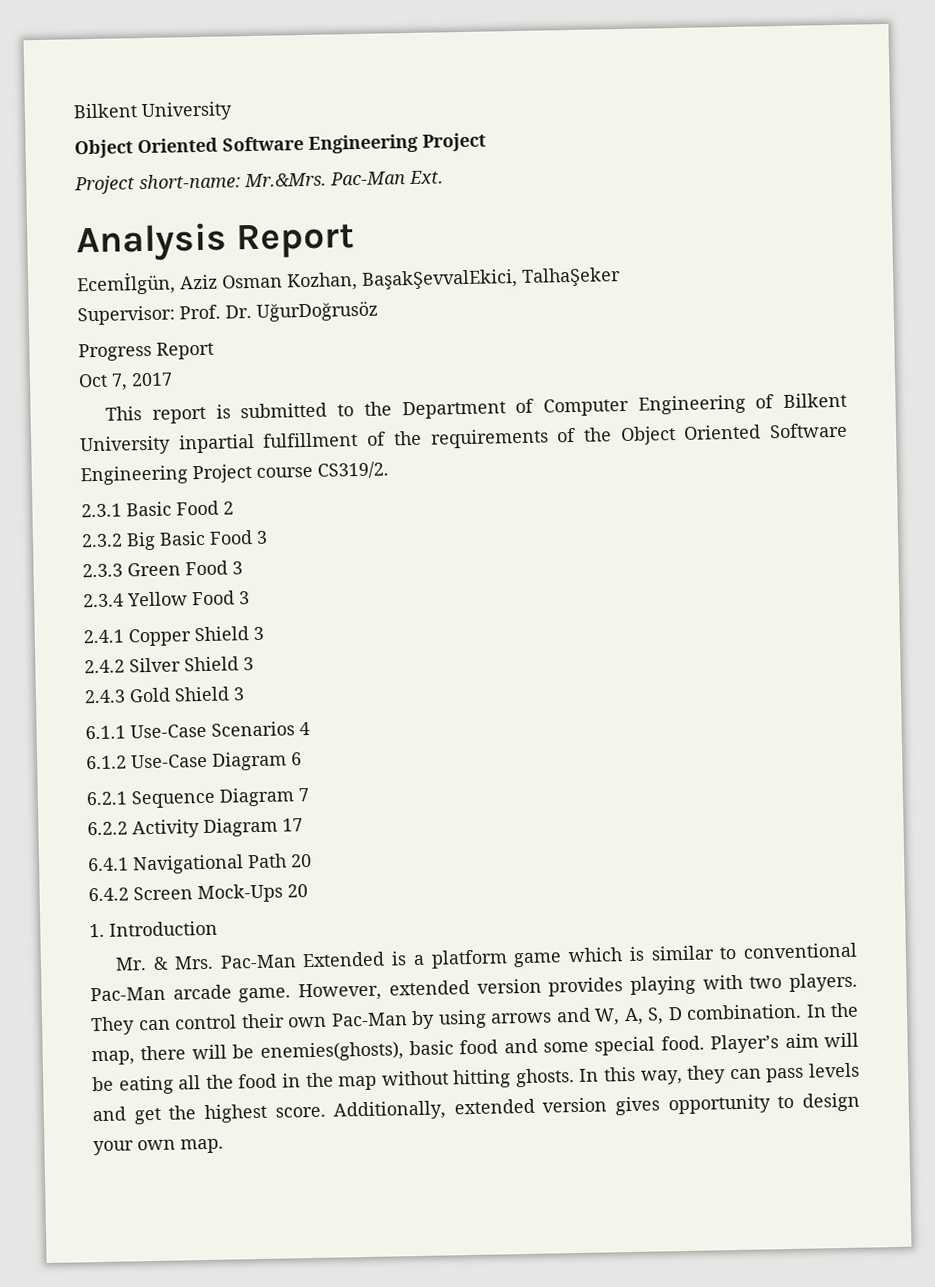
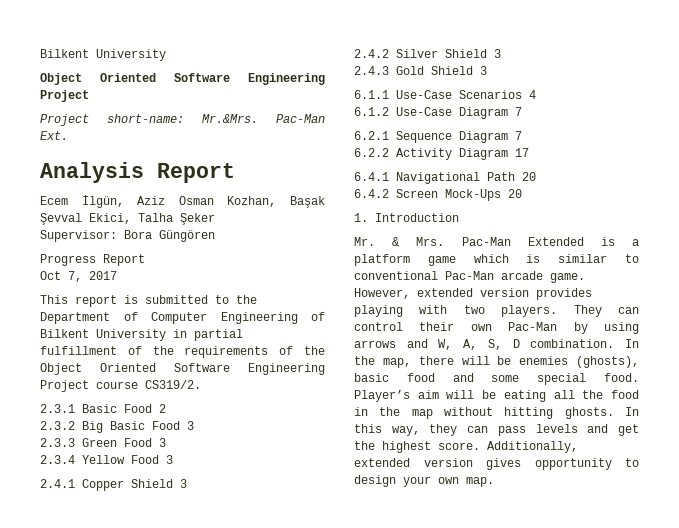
[76,271,176,296] Ecemİlgün, -> [40,195,124,208] Ecem İlgün,
[361,267,621,290] [77,300,378,326] BaşakŞevvalEkici, TalhaŞeker // Supervisor: Prof. Dr. UğurDoğrusöz -> [290,196,325,208] [40,213,215,225] [40,230,215,242] Başak Şevval Ekici, Talha Şeker // Supervisor: Bora Güngören
[178,433,255,454] inpartial -> [173,329,243,341] in partial
[291,752,302,766] 6 -> [515,107,522,116] 7
[259,1041,404,1062] enemies(ghosts), -> [519,356,639,368] enemies (ghosts),

